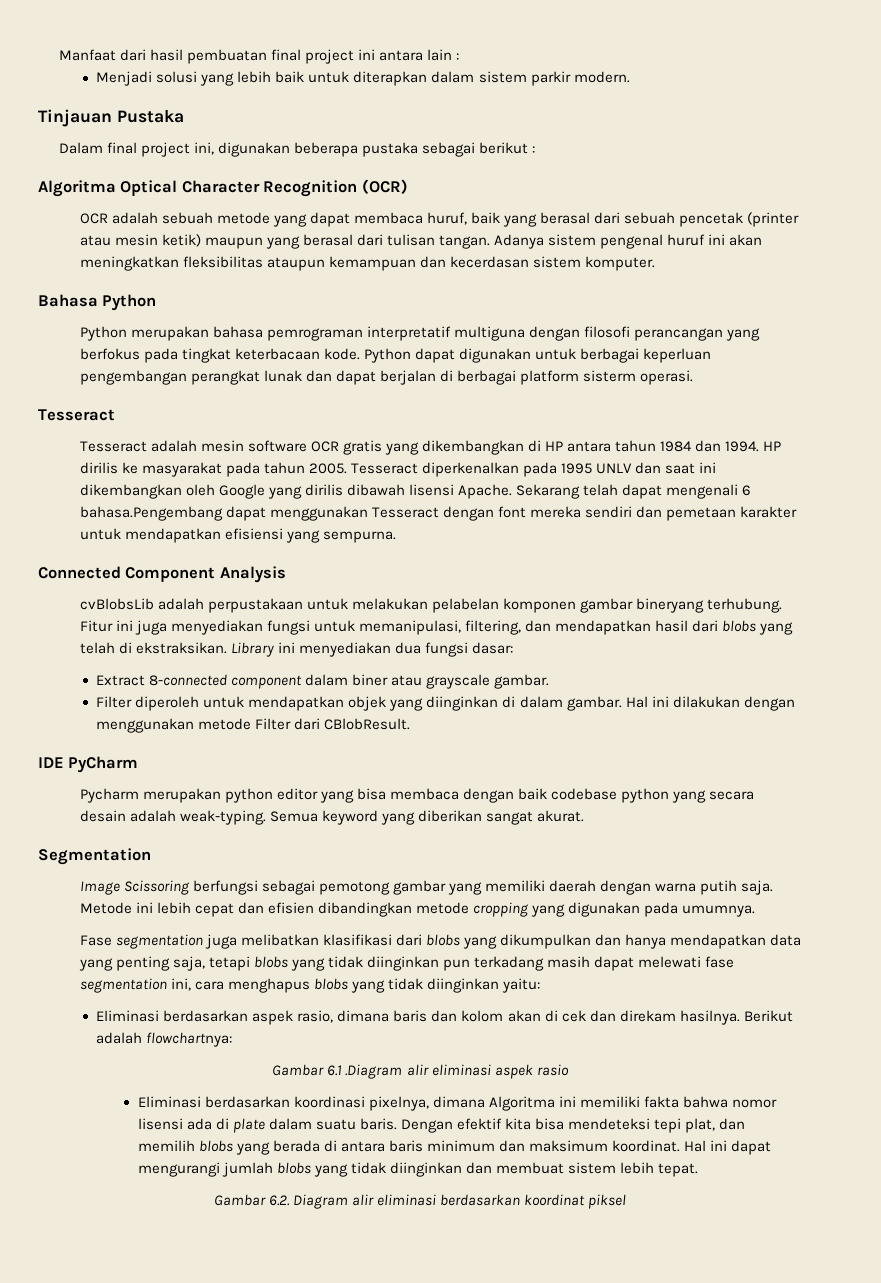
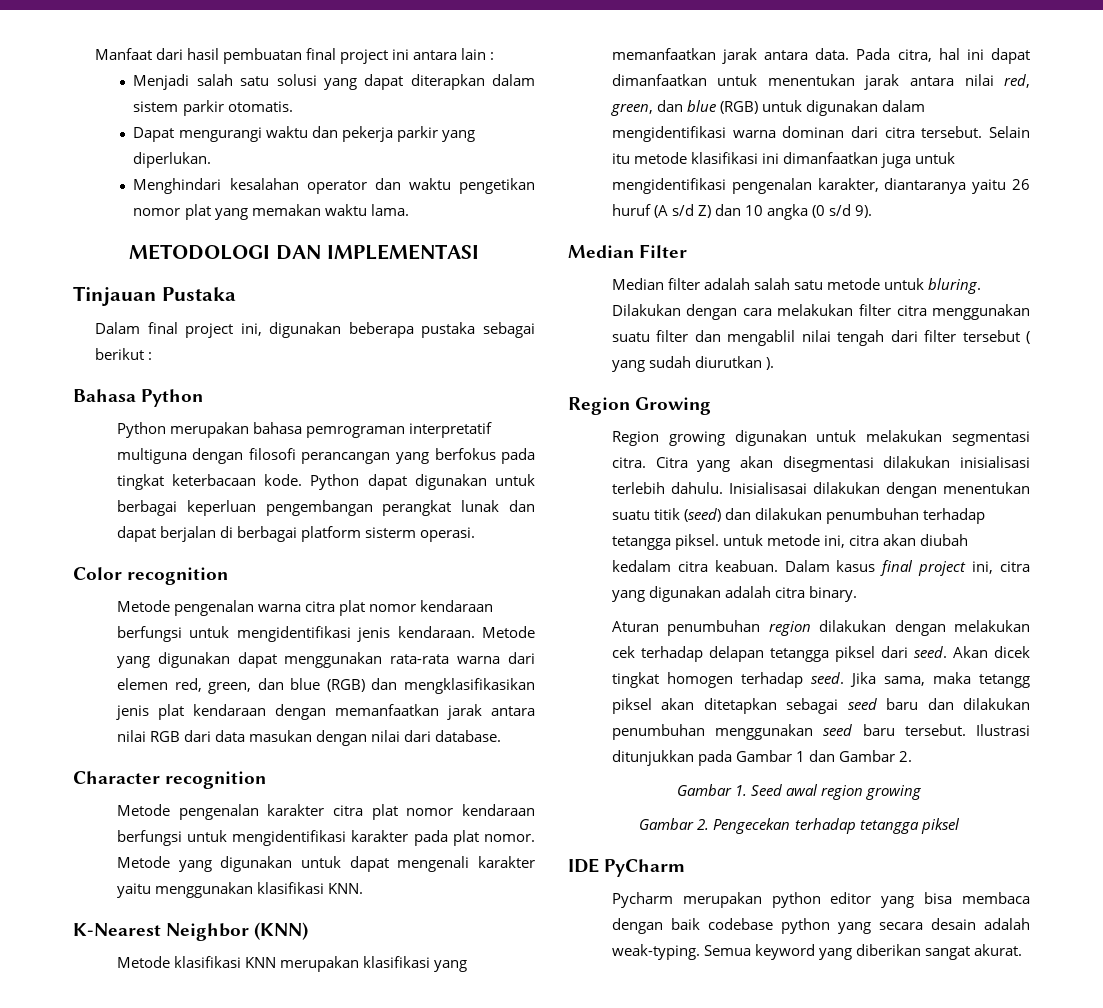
[156,71,630,86] solusi yang lebih baik untuk diterapkan dalam sistem parkir modern. -> [196,74,535,90] [133,100,293,116] [133,126,475,142] [133,152,212,168] [133,178,535,194] [133,204,409,220] [129,244,479,260] salah satu solusi yang dapat diterapkan dalam sistem parkir otomatis. // Dapat mengurangi waktu dan pekerja parkir yang diperlukan. // Menghindari kesalahan operator dan waktu pengetikan nomor plat yang memakan waktu lama. // METODOLOGI DAN IMPLEMENTASI
[38,179,408,197] [79,212,800,227] [79,234,763,249] [79,256,655,271] // Algoritma Optical Character Recognition (OCR) // OCR adalah sebuah metode yang dapat membaca huruf, baik yang berasal dari sebuah pencetak (printer atau mesin ketik) maupun yang berasal dari tulisan tangan. Adanya sistem pengenal huruf ini akan meningkatkan fleksibilitas ataupun kemampuan dan kecerdasan sistem komputer. -> (153, 356) none
[38,409,115,421] [79,440,782,455] [79,462,717,477] [79,484,752,499] [79,506,798,521] [79,528,396,543] [38,566,286,583] [79,598,783,613] [79,620,794,635] [79,642,514,657] [96,674,550,689] [96,696,795,711] [96,718,411,733] Tesseract // Tesseract adalah mesin software OCR gratis yang dikembangkan di HP antara tahun 1984 dan 1994. HP dirilis ke masyarakat pada tahun 2005. Tesseract diperkenalkan pada 1995 UNLV dan saat ini dikembangkan oleh Google yang dirilis dibawah lisensi Apache. Sekarang telah dapat mengenali 6 bahasa.Pengembang dapat menggunakan Tesseract dengan font mereka sendiri dan pemetaan karakter untuk mendapatkan efisiensi yang sempurna. // Connected Component Analysis // cvBlobsLib adalah perpustakaan untuk melakukan pelabelan komponen gambar bineryang terhubung. Fitur ini juga menyediakan fungsi untuk memanipulasi, filtering, dan mendapatkan hasil dari blobs yang telah di ekstraksikan. Library ini menyediakan dua fungsi dasar: // Extract 8-connected component dalam biner atau grayscale gambar. // Filter diperoleh untuk mendapatkan objek yang diinginkan di dalam gambar. Hal ini dilakukan dengan menggunakan metode Filter dari CBlobResult. -> [73,567,229,585] [116,600,494,616] [116,626,535,642] [116,652,535,668] [116,678,535,694] [115,704,535,720] [116,730,502,746] [73,771,267,789] [116,804,535,820] [116,830,535,846] [116,856,535,872] [116,882,364,898] [73,922,309,941] [116,956,468,972] [611,48,1030,64] [611,74,1030,90] [610,100,926,116] [611,126,1030,142] [611,152,956,168] [611,178,1030,194] [611,204,873,220] [568,244,688,258] [611,278,982,294] [611,304,1030,320] [611,330,1030,346] [611,356,775,372] [568,397,712,415] [611,430,1030,446] [611,456,1030,472] [611,482,1030,498] [611,508,986,524] [611,534,969,550] [611,560,1030,576] [611,586,858,602] [611,620,1030,636] [611,646,1030,662] [611,672,1030,688] [611,698,1030,714] [611,724,1030,740] [611,750,913,766] [676,784,923,800] [639,818,960,834] Color recognition // Metode pengenalan warna citra plat nomor kendaraan berfungsi untuk mengidentifikasi jenis kendaraan. Metode yang digunakan dapat menggunakan rata-rata warna dari elemen red, green, dan blue (RGB) dan mengklasifikasikan jenis plat kendaraan dengan memanfaatkan jarak antara nilai RGB dari data masukan dengan nilai dari database. // Character recognition // Metode pengenalan karakter citra plat nomor kendaraan berfungsi untuk mengidentifikasi karakter pada plat nomor. Metode yang digunakan untuk dapat mengenali karakter yaitu menggunakan klasifikasi KNN. // K-Nearest Neighbor (KNN) // Metode klasifikasi KNN merupakan klasifikasi yang memanfaatkan jarak antara data. Pada citra, hal ini dapat dimanfaatkan untuk menentukan jarak antara nilai red, green, dan blue (RGB) untuk digunakan dalam mengidentifikasi warna dominan dari citra tersebut. Selain itu metode klasifikasi ini dimanfaatkan juga untuk mengidentifikasi pengenalan karakter, diantaranya yaitu 26 huruf (A s/d Z) dan 10 angka (0 s/d 9). // Median Filter // Median filter adalah salah satu metode untuk bluring. Dilakukan dengan cara melakukan filter citra menggunakan suatu filter dan mengablil nilai tengah dari filter tersebut ( yang sudah diurutkan ). // Region Growing // Region growing digunakan untuk melakukan segmentasi citra. Citra yang akan disegmentasi dilakukan inisialisasi terlebih dahulu. Inisialisasai dilakukan dengan menentukan suatu titik (seed) dan dilakukan penumbuhan terhadap tetangga piksel. untuk metode ini, citra akan diubah kedalam citra keabuan. Dalam kasus final project ini, citra yang digunakan adalah citra binary. // Aturan penumbuhan region dilakukan dengan melakukan cek terhadap delapan tetangga piksel dari seed. Akan dicek tingkat homogen terhadap seed. Jika sama, maka tetangg piksel akan ditetapkan sebagai seed baru dan dilakukan penumbuhan menggunakan seed baru tersebut. Ilustrasi ditunjukkan pada Gambar 1 dan Gambar 2. // Gambar 1. Seed awal region growing // Gambar 2. Pengecekan terhadap tetangga piksel
[38,848,151,865] [79,880,774,895] [79,902,756,917] [79,934,802,949] [78,956,735,971] [79,978,541,993] [96,1010,793,1025] [96,1032,233,1047] [272,1064,569,1079] [137,1096,778,1111] [137,1118,746,1133] [137,1140,772,1155] [137,1162,699,1177] [213,1194,627,1209] // Segmentation // Image Scissoring berfungsi sebagai pemotong gambar yang memiliki daerah dengan warna putih saja. Metode ini lebih cepat dan efisien dibandingkan metode cropping yang digunakan pada umumnya. // Fase segmentation juga melibatkan klasifikasi dari blobs yang dikumpulkan dan hanya mendapatkan data yang penting saja, tetapi blobs yang tidak diinginkan pun terkadang masih dapat melewati fase segmentation ini, cara menghapus blobs yang tidak diinginkan yaitu: // Eliminasi berdasarkan aspek rasio, dimana baris dan kolom akan di cek dan direkam hasilnya. Berikut adalah flowchartnya: // Gambar 6.1 .Diagram alir eliminasi aspek rasio // Eliminasi berdasarkan koordinasi pixelnya, dimana Algoritma ini memiliki fakta bahwa nomor lisensi ada di plate dalam suatu baris. Dengan efektif kita bisa mendeteksi tepi plat, dan memilih blobs yang berada di antara baris minimum dan maksimum koordinat. Hal ini dapat mengurangi jumlah blobs yang tidak diinginkan dan membuat sistem lebih tepat. // Gambar 6.2. Diagram alir eliminasi berdasarkan koordinat piksel -> (1023, 950) none

